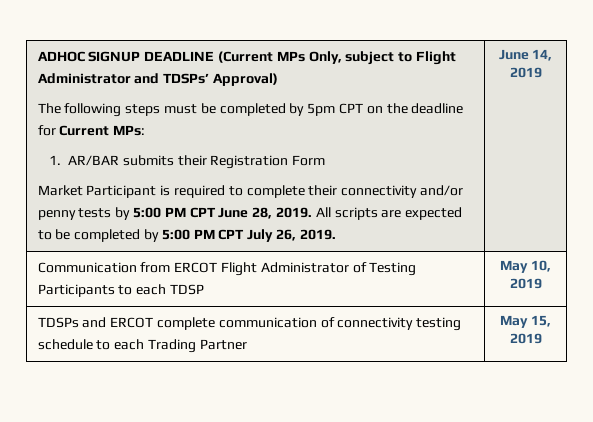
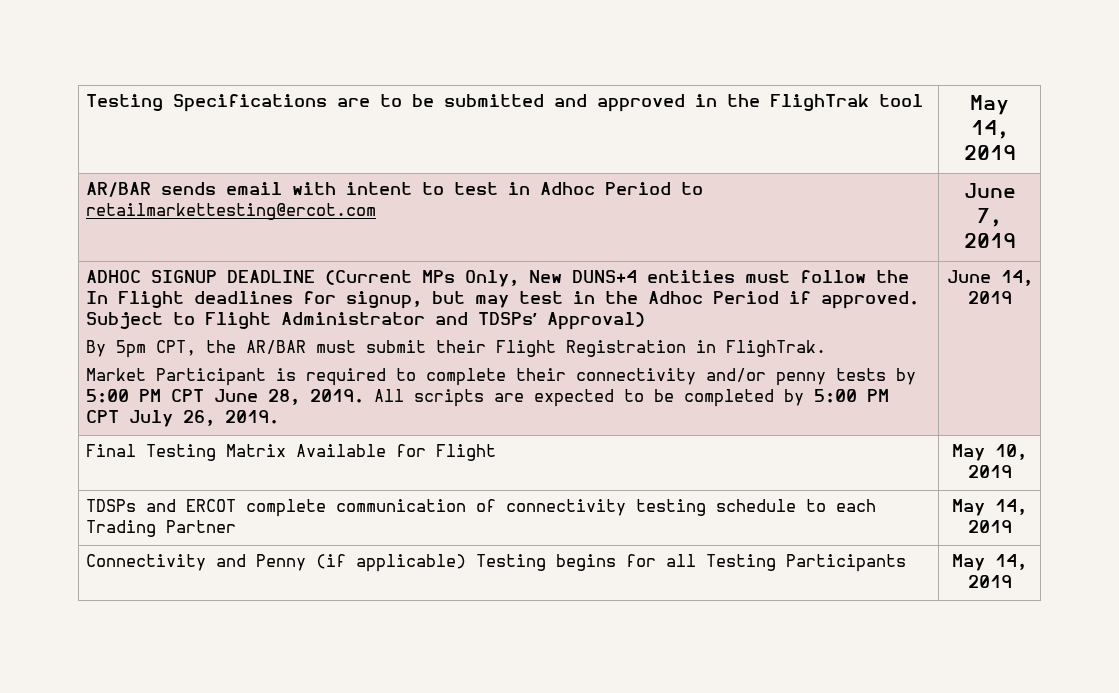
(37, 56) none -> [85,94,923,112] [970,95,1009,115] [970,120,1009,139] [963,145,1016,160] [85,182,703,197] [85,203,376,220] [963,183,1016,198] [977,208,1002,227] [963,233,1016,248] Testing Specifications are to be submitted and approved in the FlighTrak tool | May 14, 2019 // AR/BAR sends email with intent to test in Adhoc Period to retailmarkettesting@ercot.com | June 7, 2019 //
[345,51,395,65] subject -> [528,270,909,283] [85,291,919,309] [85,312,163,329] New DUNS+4 entities must follow the In Flight deadlines for signup, but may test in the Adhoc Period if approved. Subject
[37,103,464,117] [37,125,146,136] [49,155,326,169] The following steps must be completed by 5pm CPT on the deadline for Current MPs: // 1. AR/BAR submits their Registration Form -> [85,340,826,358] By 5pm CPT, the AR/BAR must submit their Flight Registration in FlighTrak.
[37,262,417,276] [37,284,205,297] Communication from ERCOT Flight Administrator of Testing Participants to each TDSP -> [85,444,496,461] Final Testing Matrix Available for Flight
[530,315,551,327] [509,333,542,344] 15, 2019 -> [995,499,1027,515] [967,520,1012,533] [85,554,906,572] [952,554,1027,571] [967,575,1012,588] 14, 2019 // Connectivity and Penny (if applicable) Testing begins for all Testing Participants | May 14, 2019

